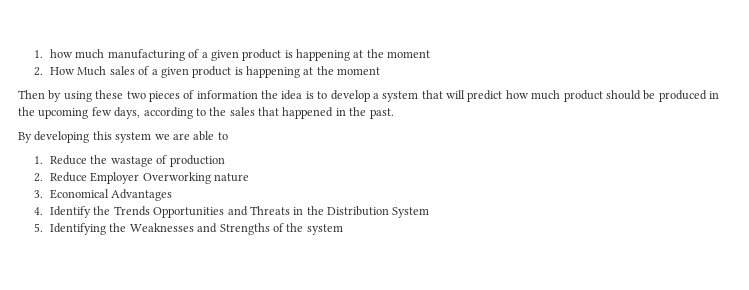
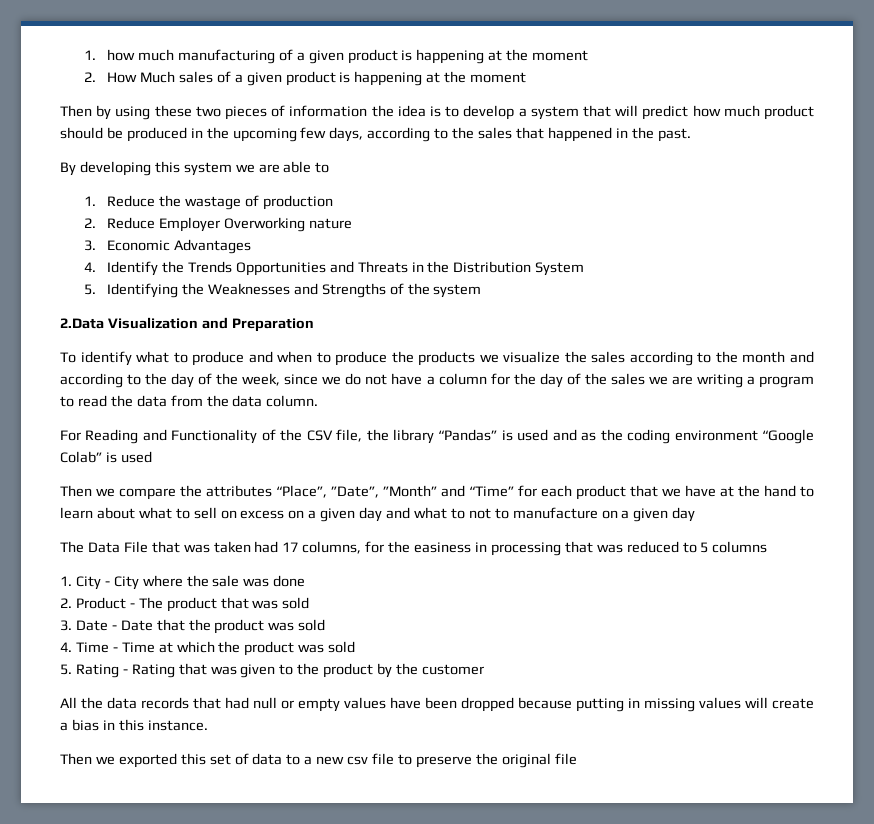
[50,189,110,199] Economical -> [107,240,171,251] Economic
(343, 229) none -> [60,317,314,332] [60,351,814,366] [60,373,814,388] [60,395,319,407] [60,429,815,444] [60,451,152,463] [60,485,814,500] [60,507,696,522] [60,541,768,556] [60,575,306,590] [60,597,310,612] [60,619,326,634] [60,641,356,656] [60,663,484,678] [60,697,814,712] [60,719,208,731] [60,753,577,768] // 2.Data Visualization and Preparation // To identify what to produce and when to produce the products we visualize the sales according to the month and according to the day of the week, since we do not have a column for the day of the sales we are writing a program to read the data from the data column. // For Reading and Functionality of the CSV file, the library “Pandas” is used and as the coding environment “Google Colab” is used // Then we compare the attributes “Place”, ”Date”, ”Month” and “Time” for each product that we have at the hand to learn about what to sell on excess on a given day and what to not to manufacture on a given day // The Data File that was taken had 17 columns, for the easiness in processing that was reduced to 5 columns // 1. City - City where the sale was done // 2. Product - The product that was sold // 3. Date - Date that the product was sold // 4. Time - Time at which the product was sold // 5. Rating - Rating that was given to the product by the customer // All the data records that had null or empty values have been dropped because putting in missing values will create a bias in this instance. // Then we exported this set of data to a new csv file to preserve the original file

